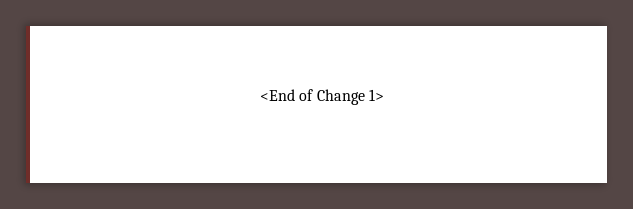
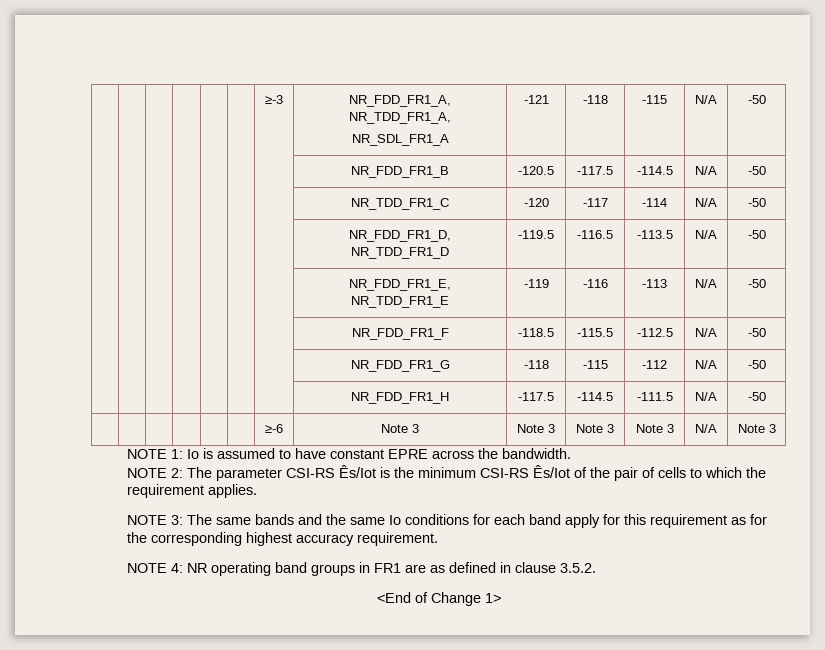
(260, 95) none -> [265,95,283,104] [349,95,451,107] [349,112,451,124] [351,134,449,146] [523,95,549,104] [582,95,608,104] [642,95,667,104] [695,95,717,104] [747,95,766,104] [351,166,449,178] [518,166,554,175] [577,166,613,175] [636,166,673,175] [695,166,717,175] [747,166,766,175] [351,198,449,210] [523,198,549,207] [582,198,608,207] [642,198,667,207] [695,198,717,207] [747,198,766,207] [349,230,451,242] [351,247,449,259] [518,230,554,239] [577,230,613,239] [636,230,673,239] [695,230,717,239] [747,230,766,239] [349,279,451,291] [351,296,449,308] [523,279,549,288] [582,279,608,288] [642,279,667,288] [695,279,717,288] [747,279,766,288] [351,328,449,340] [518,328,554,337] [577,328,613,337] [636,328,673,337] [695,328,717,337] [747,328,766,337] [350,360,450,372] [523,360,549,369] [582,360,608,369] [642,360,667,369] [695,360,717,369] [747,360,766,369] [351,392,449,404] [518,392,554,401] [577,392,613,401] [636,392,673,401] [695,392,717,401] [747,392,766,401] [265,424,283,433] [381,424,419,433] [517,424,555,433] [576,424,614,433] [635,424,674,433] [695,424,717,433] [737,424,776,433] [126,448,571,459] [126,465,766,481] [126,484,257,498] [126,514,767,528] [126,532,438,546] [126,562,596,576] | | | | | | ≥-3 | NR_FDD_FR1_A, NR_TDD_FR1_A, // NR_SDL_FR1_A | -121 | -118 | -115 | N/A | -50 // | | | | | | | NR_FDD_FR1_B | -120.5 | -117.5 | -114.5 | N/A | -50 // | | | | | | | NR_TDD_FR1_C | -120 | -117 | -114 | N/A | -50 // | | | | | | | NR_FDD_FR1_D, NR_TDD_FR1_D | -119.5 | -116.5 | -113.5 | N/A | -50 // | | | | | | | NR_FDD_FR1_E, NR_TDD_FR1_E | -119 | -116 | -113 | N/A | -50 // | | | | | | | NR_FDD_FR1_F | -118.5 | -115.5 | -112.5 | N/A | -50 // | | | | | | | NR_FDD_FR1_G | -118 | -115 | -112 | N/A | -50 // | | | | | | | NR_FDD_FR1_H | -117.5 | -114.5 | -111.5 | N/A | -50 // | | | | | | ≥-6 | Note 3 | Note 3 | Note 3 | Note 3 | N/A | Note 3 // NOTE 1: Io is assumed to have constant EPRE across the bandwidth. // NOTE 2: The parameter CSI-RS Ês/Iot is the minimum CSI-RS Ês/Iot of the pair of cells to which the requirement applies. // NOTE 3: The same bands and the same Io conditions for each band apply for this requirement as for the corresponding highest accuracy requirement. // NOTE 4: NR operating band groups in FR1 are as defined in clause 3.5.2. //

